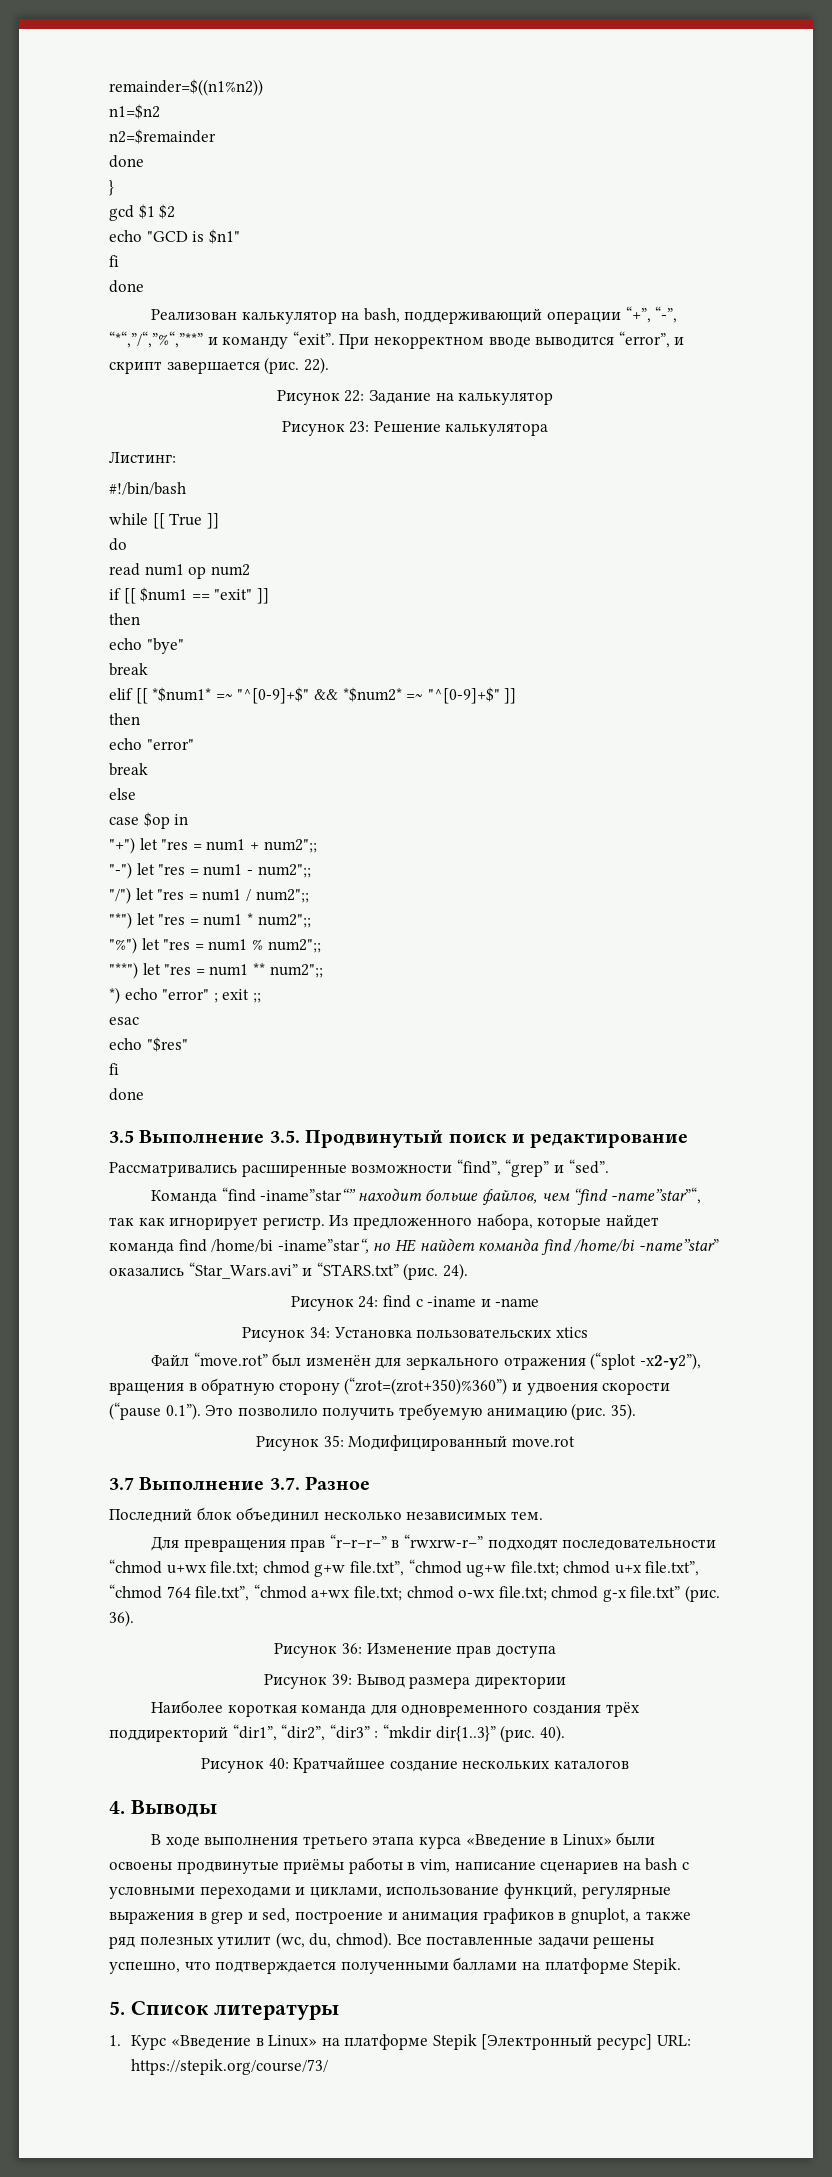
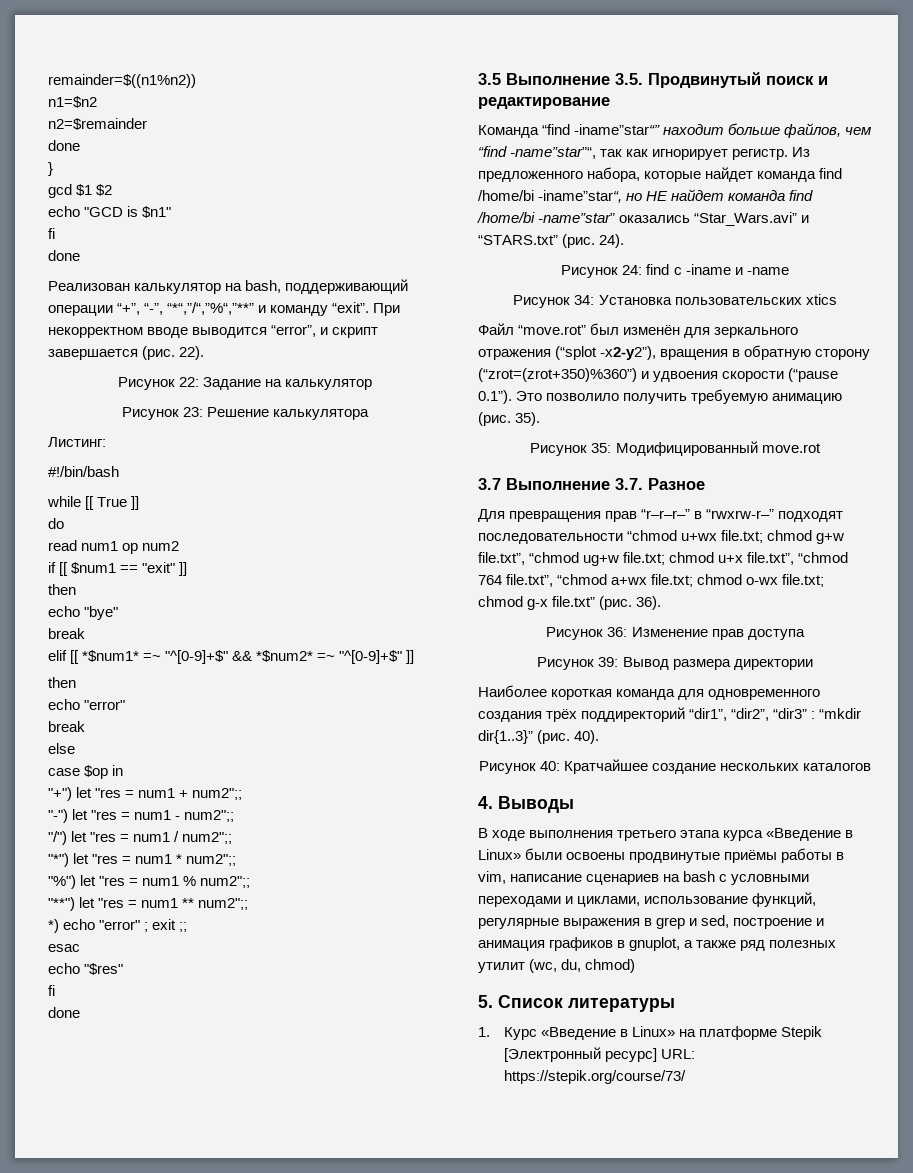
[109,1159,609,1177] // Рассматривались расширенные возможности “find”, “grep” и “sed”. -> (610, 103) none
[109,1507,543,1523] // Последний блок объединил несколько независимых тем. -> (705, 484) none
[335,1932,655,1949] [109,1957,682,1974] chmod). Все поставленные задачи решены успешно, что подтверждается полученными баллами на платформе Stepik. -> [585,959,636,973] chmod)

